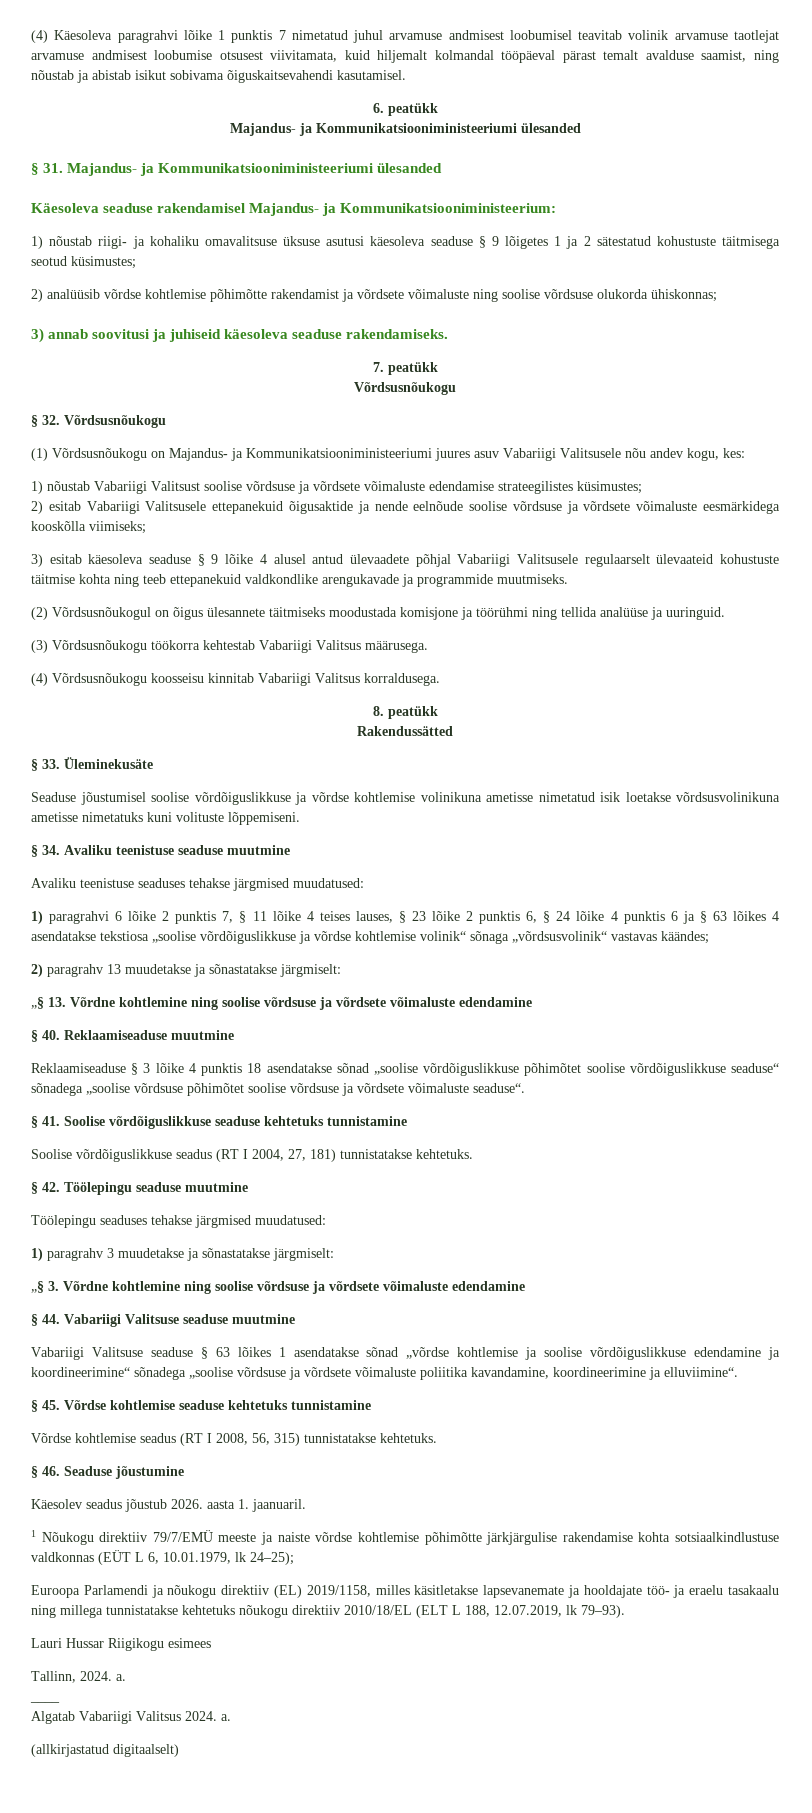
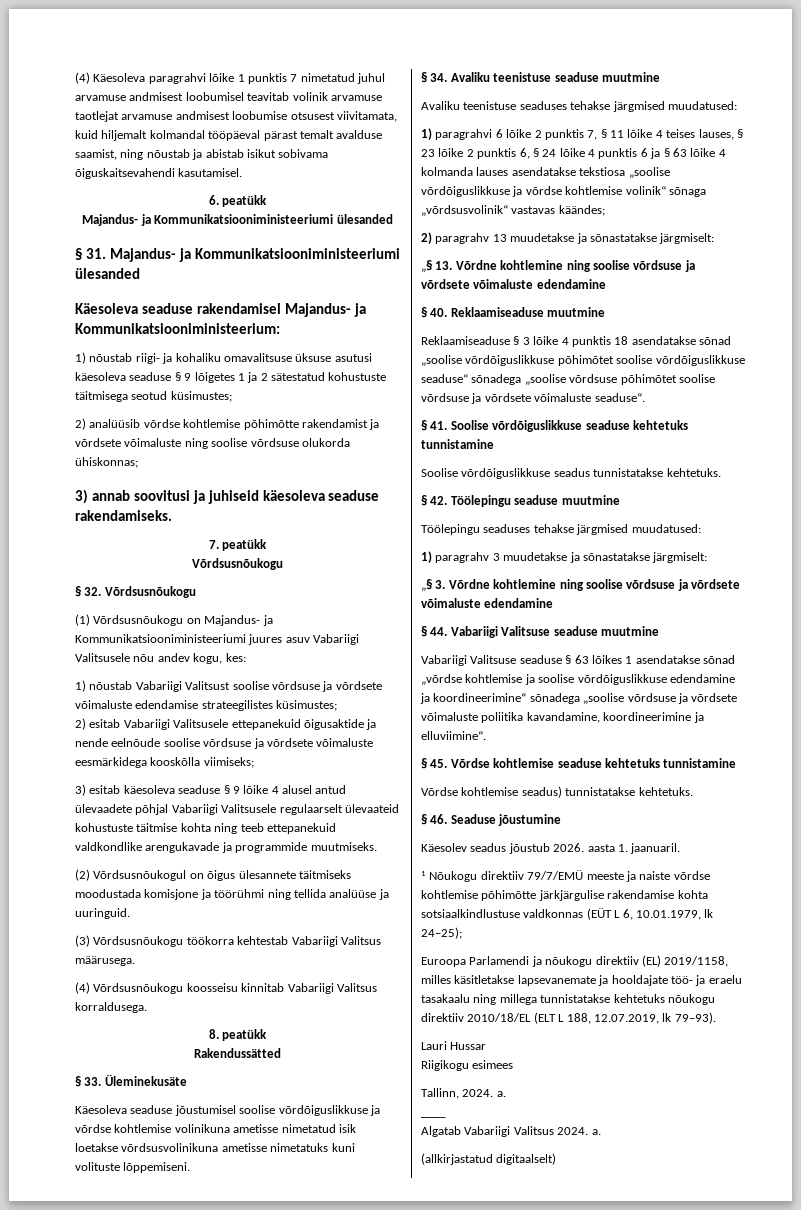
[31,792,76,802] Seaduse -> [75,1105,173,1114] Käesoleva seaduse
[732,911,780,921] lõikes 4 -> [690,148,726,157] [421,167,509,176] lõike 4 kolmanda lauses
[216,1149,336,1162] (RT I 2004, 27, 181) -> (590, 472) none
[140,1433,300,1446] seadus (RT I 2008, 56, 315) -> [521,786,562,798] seadus)
(104, 1643) none -> (487, 1046) //

